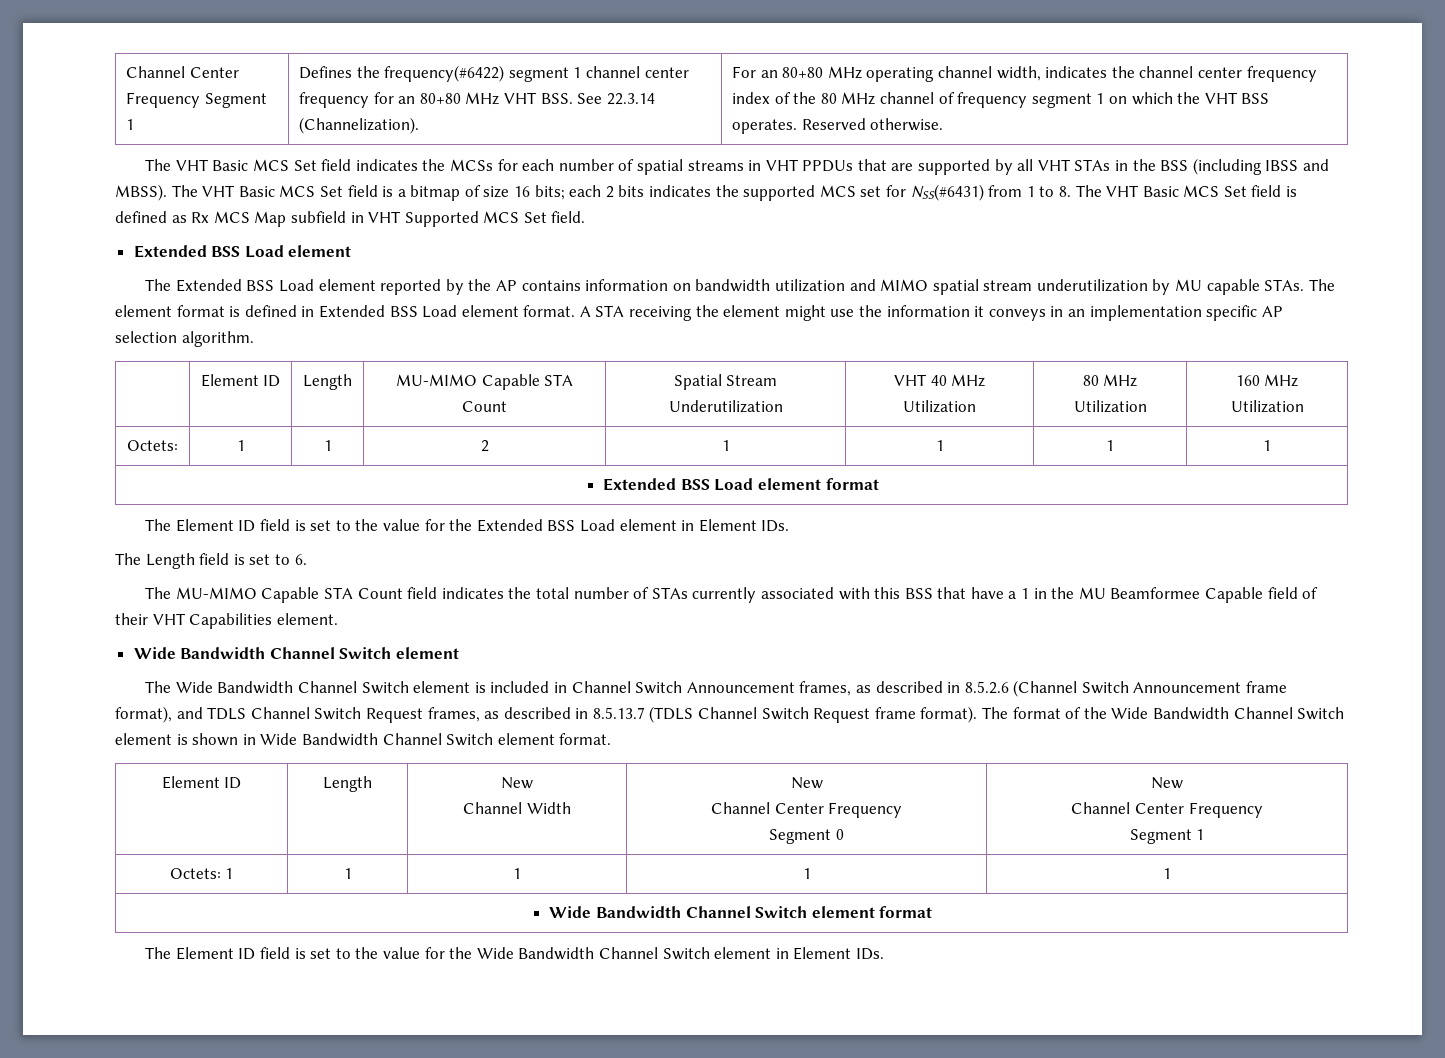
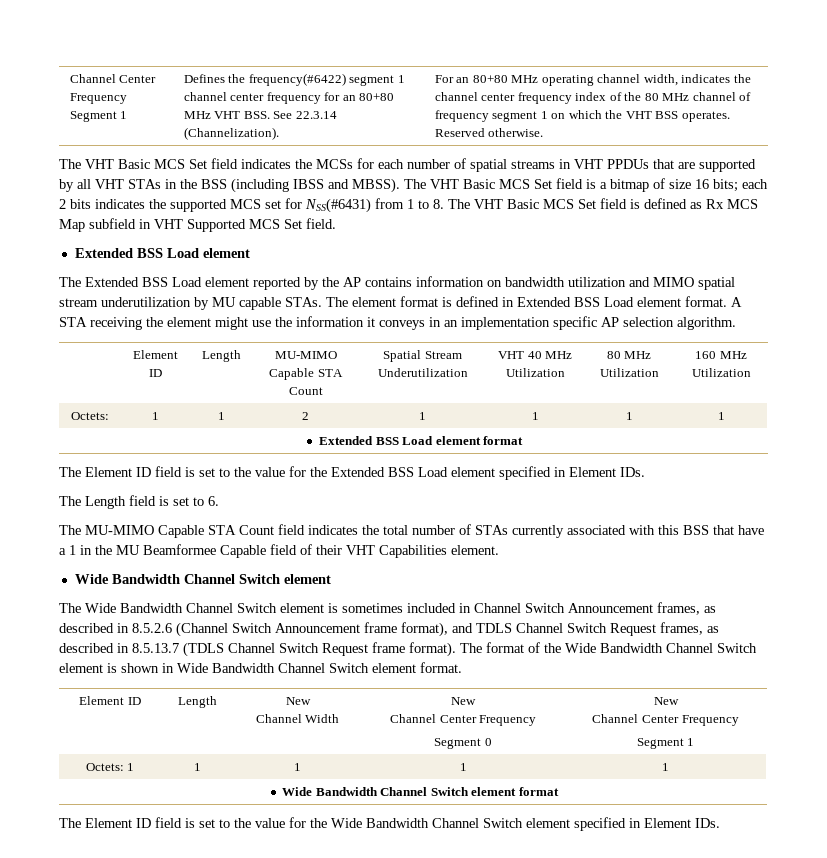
(677, 525) none -> [499,466,551,480] specified
(486, 687) none -> [342,603,403,613] sometimes
(772, 953) none -> [574,817,626,831] specified

